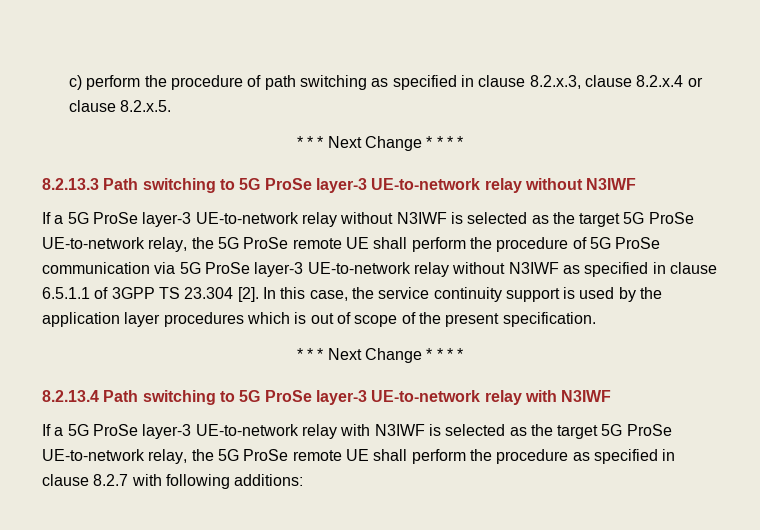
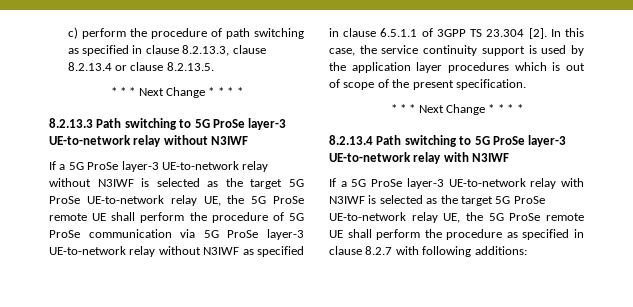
[529,75,684,89] 8.2.x.3, clause 8.2.x.4 -> [182,45,266,56] [67,62,112,71] 8.2.13.3, clause 8.2.13.4
[120,100,172,112] 8.2.x.5. -> [166,62,214,71] 8.2.13.5.
[148,237,188,252] relay, -> [170,195,221,206] relay UE,
[148,449,188,464] relay, -> [411,212,461,223] relay UE,

